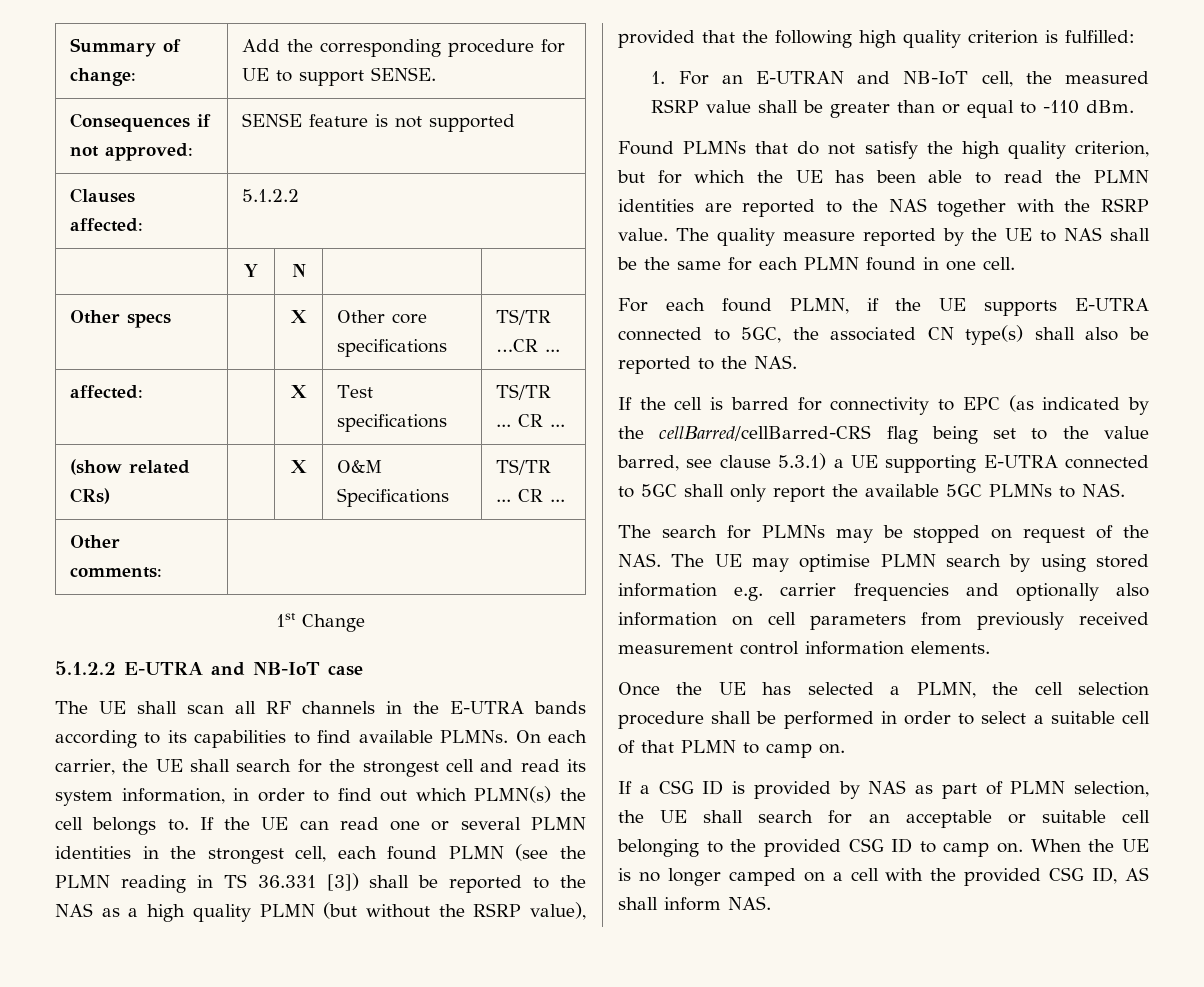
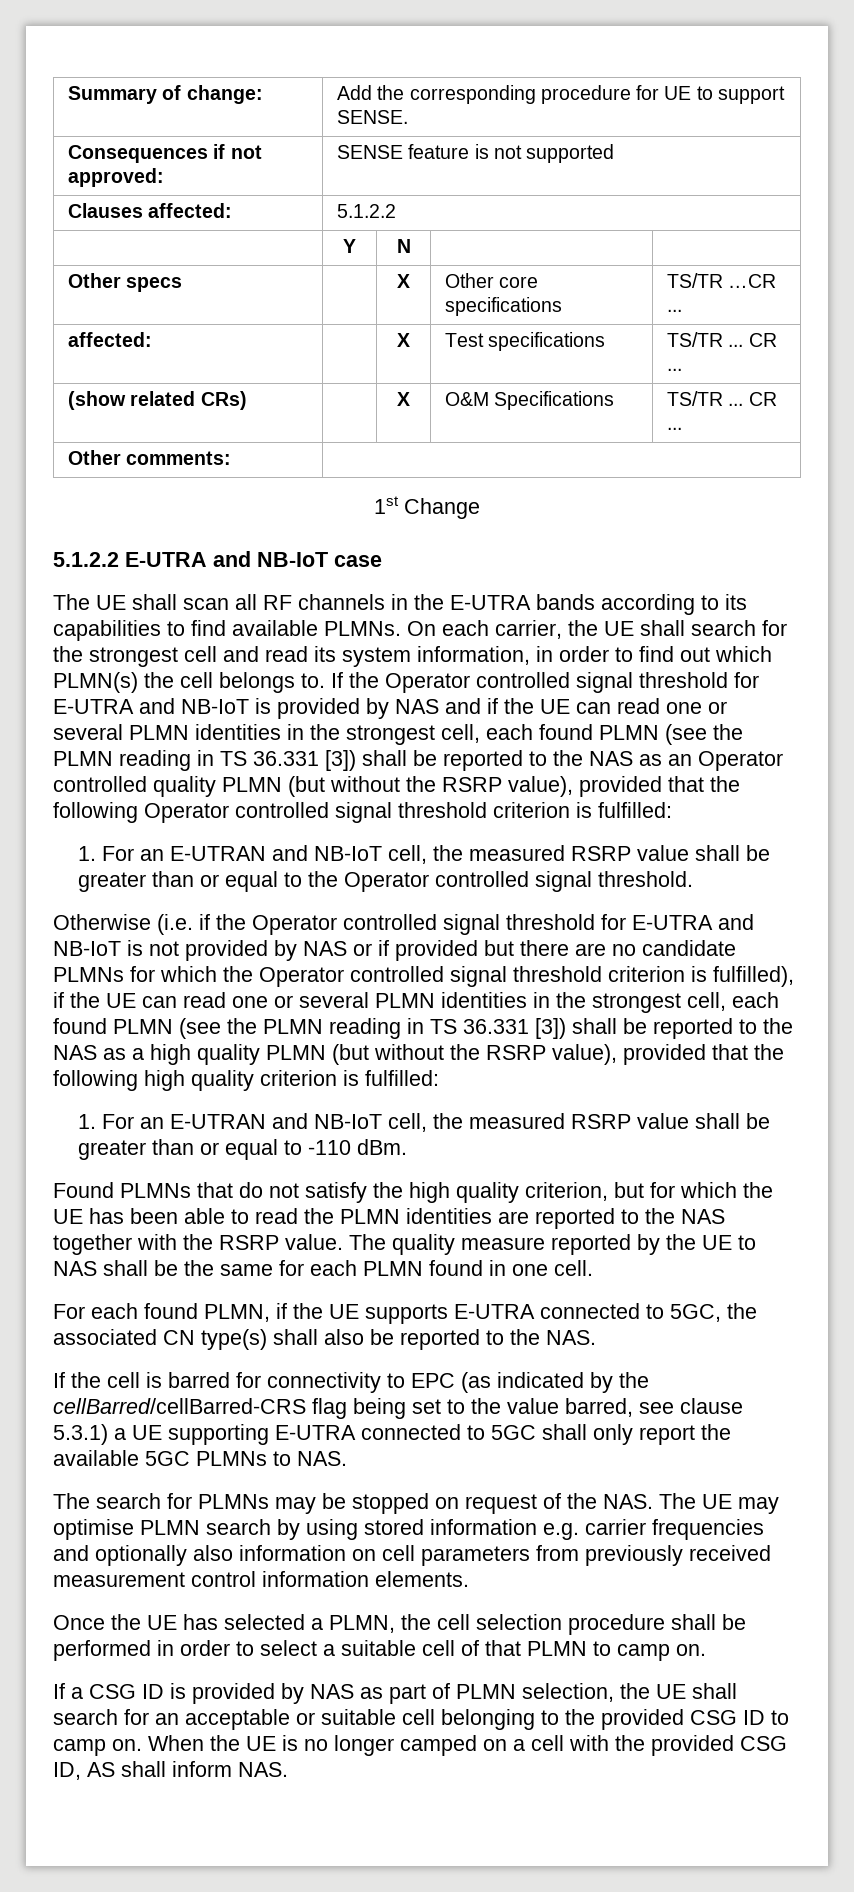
(251, 823) none -> [385,672,759,693] [53,698,727,719] [53,724,743,745] [53,750,783,771] [53,776,740,797] [53,802,672,823] [78,845,771,864] [78,871,694,892] [53,914,754,935] [53,940,736,961] [53,966,794,987] [53,992,100,1008] Operator controlled signal threshold for E-UTRA and NB-IoT is provided by NAS and if the UE can read one or several PLMN identities in the strongest cell, each found PLMN (see the PLMN reading in TS 36.331 [3]) shall be reported to the NAS as an Operator controlled quality PLMN (but without the RSRP value), provided that the following Operator controlled signal threshold criterion is fulfilled: // 1. For an E-UTRAN and NB-IoT cell, the measured RSRP value shall be greater than or equal to the Operator controlled signal threshold. // Otherwise (i.e. if the Operator controlled signal threshold for E-UTRA and NB-IoT is not provided by NAS or if provided but there are no candidate PLMNs for which the Operator controlled signal threshold criterion is fulfilled), if the

